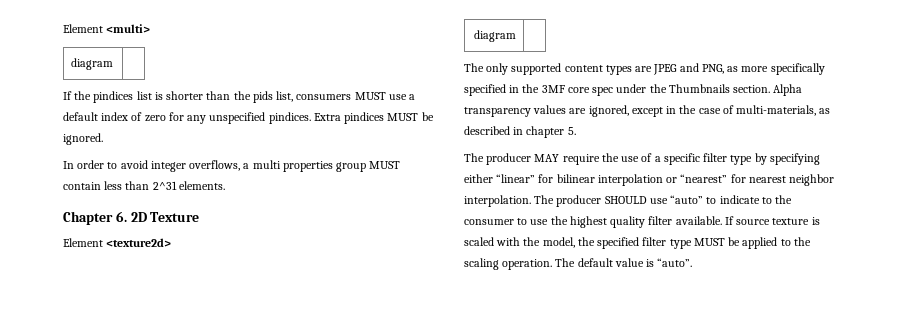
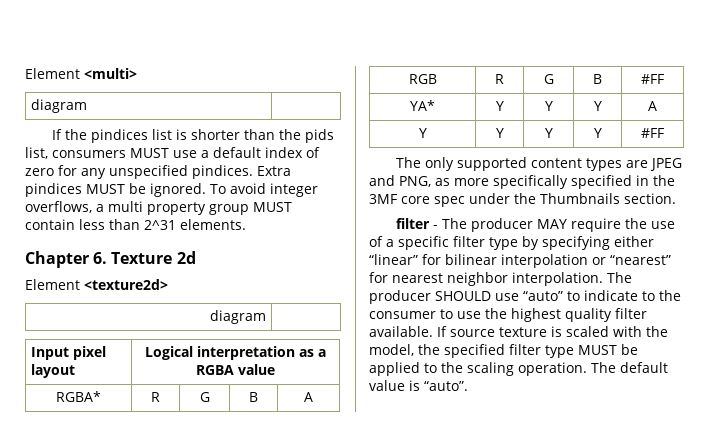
[63,160,118,169] // In order to -> [210,184,226,194] To
[282,161,333,172] properties -> [147,202,206,215] property
[130,212,147,222] 2D -> (108, 258) none
(200, 217) none -> [176,251,196,264] 2d
(516, 36) none -> [31,346,107,360] [31,364,76,378] [145,346,326,360] [195,364,275,375] [56,391,101,402] [151,392,160,402] [199,392,210,402] [249,392,258,402] [304,392,313,402] [408,74,437,84] [495,74,504,84] [543,74,554,84] [593,74,602,84] [641,74,664,84] [410,100,435,111] [495,101,504,111] [544,101,553,111] [593,101,602,111] [648,101,657,111] [418,128,427,138] [495,128,504,138] [544,128,553,138] [593,128,602,138] [641,128,664,138] // Input pixel layout | Logical interpretation as a RGBA value // RGBA* | R | G | B | A // RGB | R | G | B | #FF // YA* | Y | Y | Y | A // Y | Y | Y | Y | #FF
[773,84,803,96] [464,105,831,117] [464,126,576,138] Alpha transparency values are ignored, except in the case of multi-materials, as described in chapter 5. // -> [395,218,438,229] // filter -

